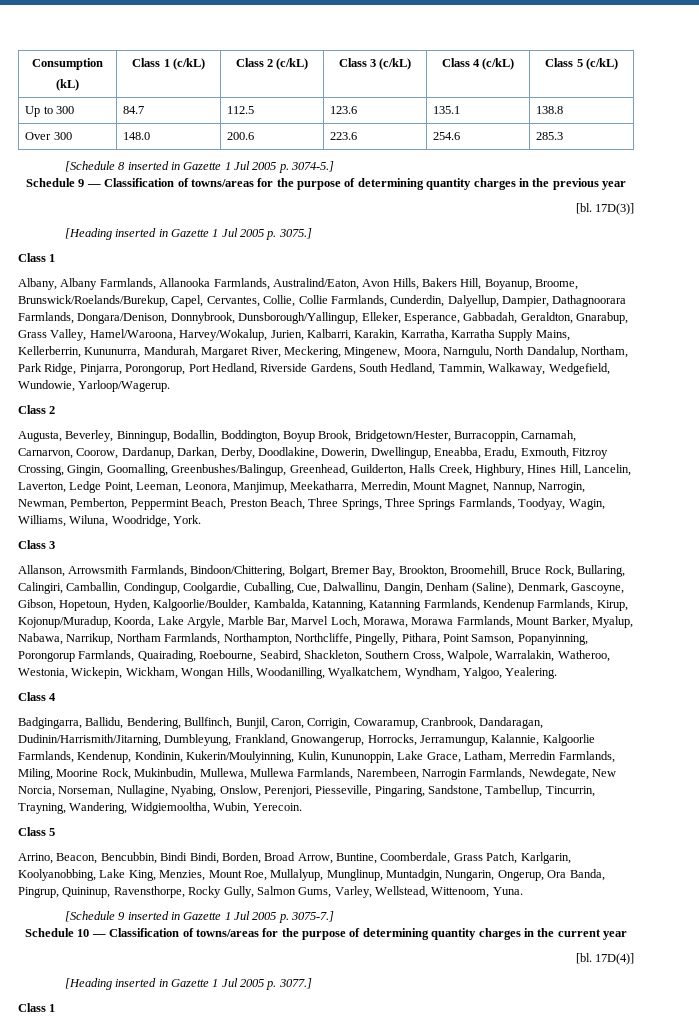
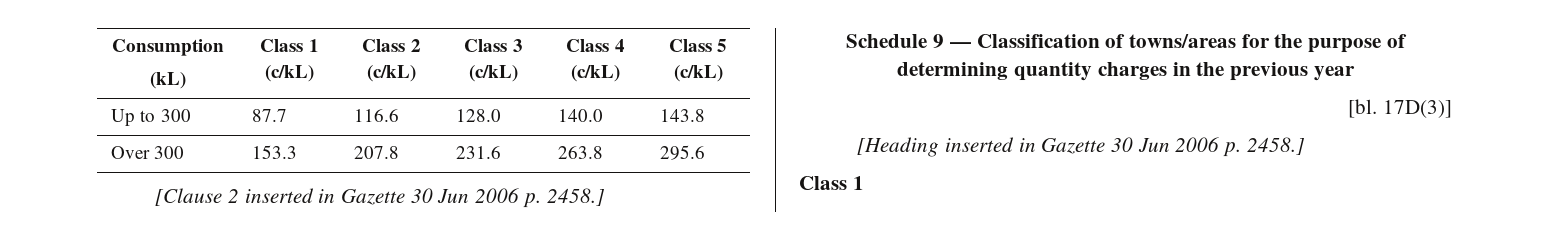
[123,106,145,114] [227,106,255,114] [330,106,358,114] [433,106,461,114] [536,106,564,114] [25,132,72,140] [123,132,151,140] [227,132,255,140] [330,132,358,140] [433,132,461,140] [536,132,564,140] [64,161,335,173] 84.7 | 112.5 | 123.6 | 135.1 | 138.8 // Over 300 | 148.0 | 200.6 | 223.6 | 254.6 | 285.3 // [Schedule 8 inserted in Gazette 1 Jul 2005 p. 3074-5.] -> [252,109,288,122] [354,109,400,122] [456,109,502,122] [558,109,604,122] [660,109,706,122] [111,146,185,159] [252,145,298,159] [354,146,400,159] [456,146,502,159] [558,146,604,159] [660,145,706,160] [155,188,605,208] 87.7 | 116.6 | 128.0 | 140.0 | 143.8 // Over 300 | 153.3 | 207.8 | 231.6 | 263.8 | 295.6 // [Clause 2 inserted in Gazette 30 Jun 2006 p. 2458.]
[212,228,312,240] [18,253,56,262] [18,278,579,290] [18,295,627,307] [18,312,628,324] [18,329,570,341] [18,346,629,358] [18,363,610,375] [18,380,171,392] [18,405,56,414] [18,430,577,442] [18,447,609,459] [18,464,632,476] [18,481,586,493] [18,498,605,510] [18,515,202,527] [18,540,56,549] [18,565,626,577] [18,582,625,594] [18,599,628,611] [18,616,633,628] [18,633,588,645] [18,650,610,662] [18,667,558,679] [18,692,57,701] [18,717,544,729] [18,734,595,746] [18,751,615,763] [18,768,617,780] [18,785,595,797] [18,802,302,814] [18,827,56,836] [18,852,571,864] [18,869,605,881] [18,886,523,898] [64,911,335,923] [25,928,627,940] [575,953,634,965] [64,978,312,990] 1 Jul 2005 p. 3075.] // Class 1 // Albany, Albany Farmlands, Allanooka Farmlands, Australind/Eaton, Avon Hills, Bakers Hill, Boyanup, Broome, Brunswick/Roelands/Burekup, Capel, Cervantes, Collie, Collie Farmlands, Cunderdin, Dalyellup, Dampier, Dathagnoorara Farmlands, Dongara/Denison, Donnybrook, Dunsborough/Yallingup, Elleker, Esperance, Gabbadah, Geraldton, Gnarabup, Grass Valley, Hamel/Waroona, Harvey/Wokalup, Jurien, Kalbarri, Karakin, Karratha, Karratha Supply Mains, Kellerberrin, Kununurra, Mandurah, Margaret River, Meckering, Mingenew, Moora, Narngulu, North Dandalup, Northam, Park Ridge, Pinjarra, Porongorup, Port Hedland, Riverside Gardens, South Hedland, Tammin, Walkaway, Wedgefield, Wundowie, Yarloop/Wagerup. // Class 2 // Augusta, Beverley, Binningup, Bodallin, Boddington, Boyup Brook, Bridgetown/Hester, Burracoppin, Carnamah, Carnarvon, Coorow, Dardanup, Darkan, Derby, Doodlakine, Dowerin, Dwellingup, Eneabba, Eradu, Exmouth, Fitzroy Crossing, Gingin, Goomalling, Greenbushes/Balingup, Greenhead, Guilderton, Halls Creek, Highbury, Hines Hill, Lancelin, Laverton, Ledge Point, Leeman, Leonora, Manjimup, Meekatharra, Merredin, Mount Magnet, Nannup, Narrogin, Newman, Pemberton, Peppermint Beach, Preston Beach, Three Springs, Three Springs Farmlands, Toodyay, Wagin, Williams, Wiluna, Woodridge, York. // Class 3 // Allanson, Arrowsmith Farmlands, Bindoon/Chittering, Bolgart, Bremer Bay, Brookton, Broomehill, Bruce Rock, Bullaring, Calingiri, Camballin, Condingup, Coolgardie, Cuballing, Cue, Dalwallinu, Dangin, Denham (Saline), Denmark, Gascoyne, Gibson, Hopetoun, Hyden, Kalgoorlie/Boulder, Kambalda, Katanning, Katanning Farmlands, Kendenup Farmlands, Kirup, Kojonup/Muradup, Koorda, Lake Argyle, Marble Bar, Marvel Loch, Morawa, Morawa Farmlands, Mount Barker, Myalup, Nabawa, Narrikup, Northam Farmlands, Northampton, Northcliffe, Pingelly, Pithara, Point Samson, Popanyinning, Porongorup Farmlands, Quairading, Roebourne, Seabird, Shackleton, Southern Cross, Walpole, Warralakin, Watheroo, Westonia, Wickepin, Wickham, Wongan Hills, Woodanilling, Wyalkatchem, Wyndham, Yalgoo, Yealering. // Class 4 // Badgingarra, Ballidu, Bendering, Bullfinch, Bunjil, Caron, Corrigin, Cowaramup, Cranbrook, Dandaragan, Dudinin/Harrismith/Jitarning, Dumbleyung, Frankland, Gnowangerup, Horrocks, Jerramungup, Kalannie, Kalgoorlie Farmlands, Kendenup, Kondinin, Kukerin/Moulyinning, Kulin, Kununoppin, Lake Grace, Latham, Merredin Farmlands, Miling, Moorine Rock, Mukinbudin, Mullewa, Mullewa Farmlands, Narembeen, Narrogin Farmlands, Newdegate, New Norcia, Norseman, Nullagine, Nyabing, Onslow, Perenjori, Piesseville, Pingaring, Sandstone, Tambellup, Tincurrin, Trayning, Wandering, Widgiemooltha, Wubin, Yerecoin. // Class 5 // Arrino, Beacon, Bencubbin, Bindi Bindi, Borden, Broad Arrow, Buntine, Coomberdale, Grass Patch, Karlgarin, Koolyanobbing, Lake King, Menzies, Mount Roe, Mullalyup, Munglinup, Muntadgin, Nungarin, Ongerup, Ora Banda, Pingrup, Quininup, Ravensthorpe, Rocky Gully, Salmon Gums, Varley, Wellstead, Wittenoom, Yuna. // [Schedule 9 inserted in Gazette 1 Jul 2005 p. 3075-7.] // Schedule 10 — Classification of towns/areas for the purpose of determining quantity charges in the current year // [bl. 17D(4)] // [Heading inserted in Gazette 1 Jul 2005 p. 3077.] -> [1111,137,1305,157] 30 Jun 2006 p. 2458.]

